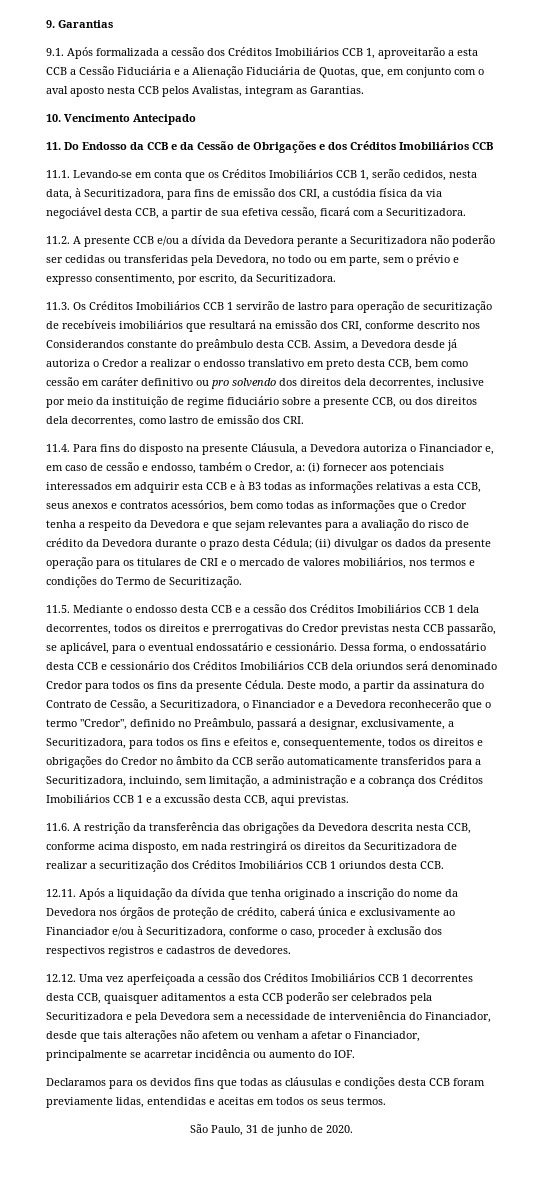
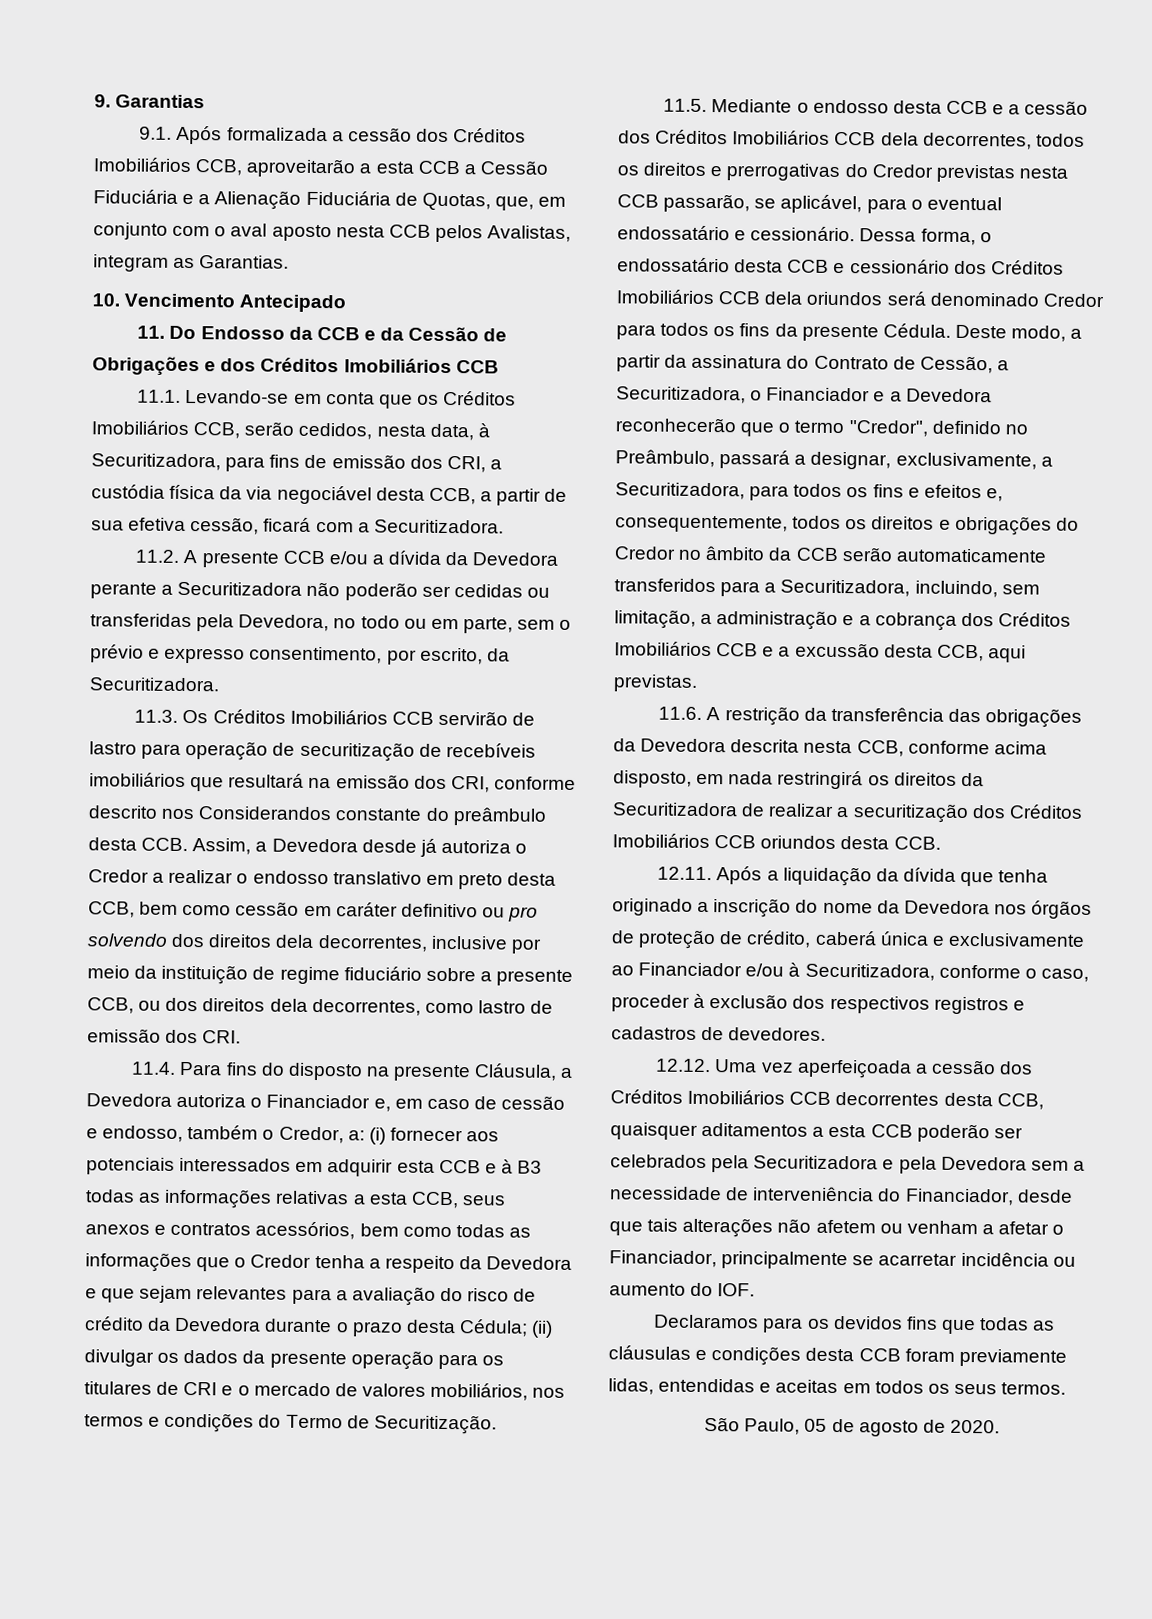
[342,48,375,59] CCB 1, -> [195,159,243,176] CCB,
[336,170,369,181] CCB 1, -> [193,422,241,439] CCB,
[227,302,233,310] 1 -> (434, 718) none
[448,605,454,613] 1 -> (877, 138) none
[137,795,143,803] 1 -> (759, 650) none
[330,861,336,869] 1 -> (757, 842) none
[402,974,408,982] 1 -> (832, 1098) none
[246,1125,307,1136] 31 de junho -> [804,1418,919,1437] 05 de agosto

